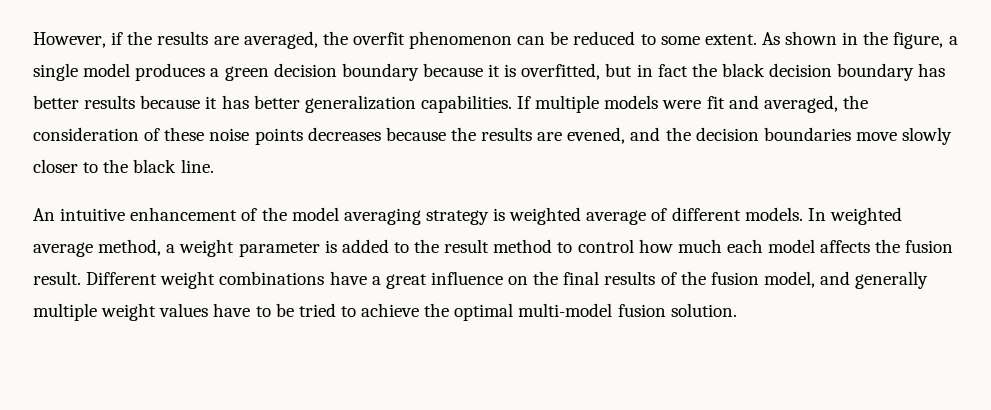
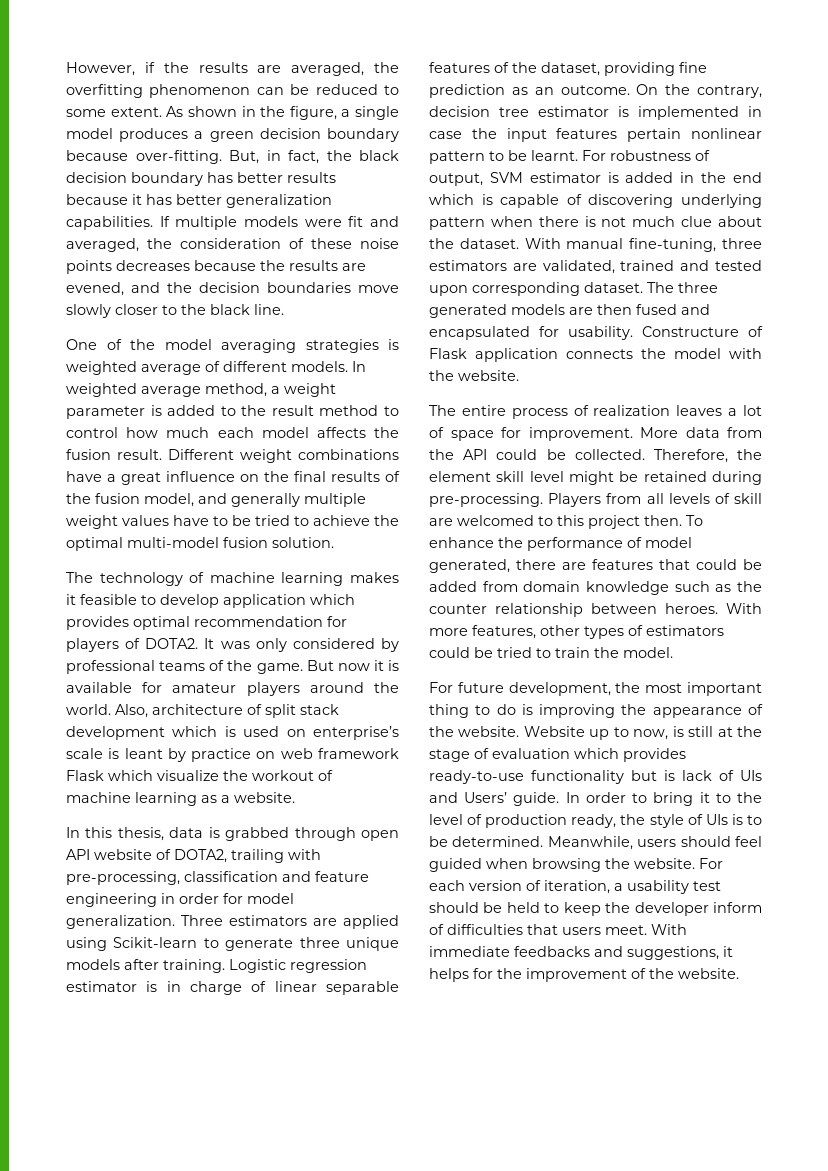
[352,32,405,45] overfit -> [66,84,143,98] overfitting
[488,63,688,80] it is overfitted, but in fact -> [135,150,319,164] over-fitting. But, in fact,
[33,207,238,221] An intuitive enhancement -> [66,339,97,350] One
[425,210,489,225] strategy -> [305,339,379,353] strategies
(737, 310) none -> [66,572,399,586] [66,594,355,608] [66,616,347,630] [66,638,399,652] [66,660,399,674] [66,682,399,696] [66,704,339,718] [66,726,399,740] [66,748,399,762] [66,770,333,781] [66,792,295,806] [66,827,399,841] [66,849,321,863] [66,871,369,885] [66,893,294,907] [66,915,399,929] [66,937,399,951] [66,959,367,973] [66,981,399,995] [429,62,707,76] [429,84,762,98] [429,106,762,120] [429,128,762,142] [429,150,710,164] [429,172,762,186] [429,194,762,208] [429,216,762,230] [429,238,762,252] [429,260,762,274] [429,282,718,296] [429,304,710,318] [429,326,763,340] [429,348,762,362] [429,370,519,381] [429,405,762,419] [429,427,762,441] [429,449,762,463] [429,471,762,485] [429,493,762,507] [429,515,703,529] [429,537,692,551] [429,559,762,573] [429,581,762,595] [429,603,762,617] [429,625,724,639] [429,647,673,658] [429,682,762,696] [429,704,763,718] [429,726,762,740] [429,748,686,762] [429,770,762,784] [429,792,762,806] [429,814,762,828] [429,836,762,850] [429,858,723,872] [429,880,721,894] [429,902,762,916] [429,924,687,935] [429,946,733,960] [429,968,739,982] // The technology of machine learning makes it feasible to develop application which provides optimal recommendation for players of DOTA2. It was only considered by professional teams of the game. But now it is available for amateur players around the world. Also, architecture of split stack development which is used on enterprise’s scale is leant by practice on web framework Flask which visualize the workout of machine learning as a website. // In this thesis, data is grabbed through open API website of DOTA2, trailing with pre-processing, classification and feature engineering in order for model generalization. Three estimators are applied using Scikit-learn to generate three unique models after training. Logistic regression estimator is in charge of linear separable features of the dataset, providing fine prediction as an outcome. On the contrary, decision tree estimator is implemented in case the input features pertain nonlinear pattern to be learnt. For robustness of output, SVM estimator is added in the end which is capable of discovering underlying pattern when there is not much clue about the dataset. With manual fine-tuning, three estimators are validated, trained and tested upon corresponding dataset. The three generated models are then fused and encapsulated for usability. Constructure of Flask application connects the model with the website. // The entire process of realization leaves a lot of space for improvement. More data from the API could be collected. Therefore, the element skill level might be retained during pre-processing. Players from all levels of skill are welcomed to this project then. To enhance the performance of model generated, there are features that could be added from domain knowledge such as the counter relationship between heroes. With more features, other types of estimators could be tried to train the model. // For future development, the most important thing to do is improving the appearance of the website. Website up to now, is still at the stage of evaluation which provides ready-to-use functionality but is lack of UIs and Users’ guide. In order to bring it to the level of production ready, the style of UIs is to be determined. Meanwhile, users should feel guided when browsing the website. For each version of iteration, a usability test should be held to keep the developer inform of difficulties that users meet. With immediate feedbacks and suggestions, it helps for the improvement of the website.

